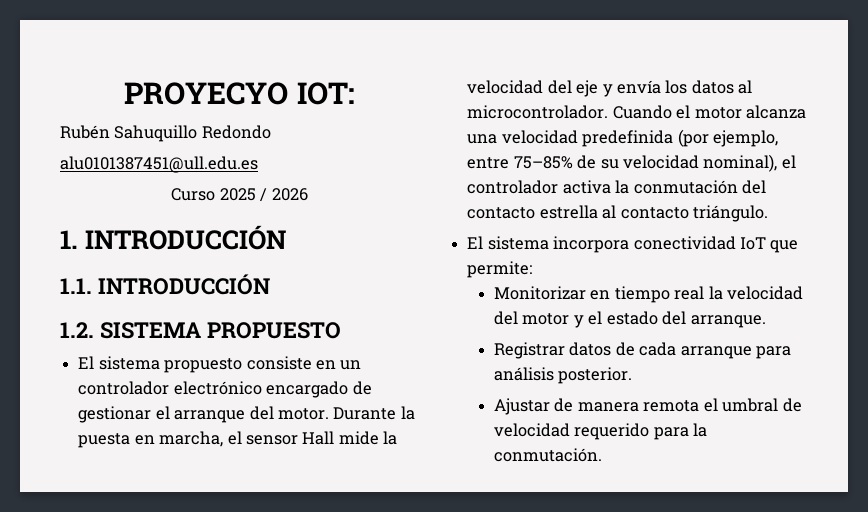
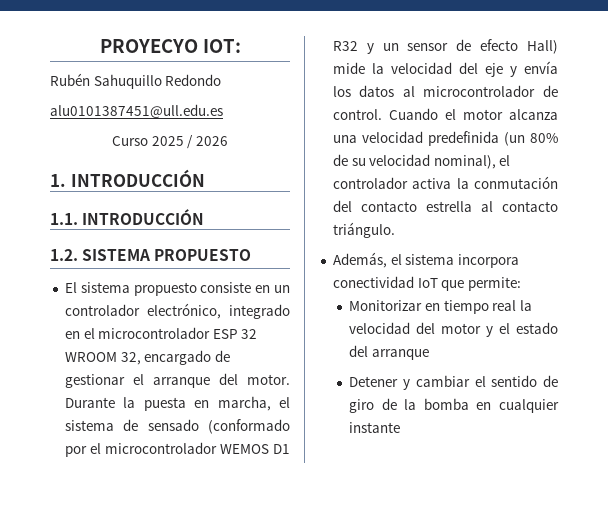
[173,381,262,395] electrónico -> [146,303,290,319] [64,327,258,339] [64,352,141,365] electrónico, integrado en el microcontrolador ESP 32 WROOM 32,
[245,431,335,445] sensor Hall -> [64,419,290,434] [64,442,290,457] [332,39,558,54] sistema de sensado (conformado por el microcontrolador WEMOS D1 R32 y un sensor de efecto Hall)
[467,105,609,119] microcontrolador. -> [423,85,558,97] [332,109,382,120] microcontrolador de control.
[677,129,778,147] [467,156,573,169] (por ejemplo, entre 75–85% -> [503,132,558,146] (un 80%
[467,236,484,249] El -> [332,252,402,268] Además, el
[690,315,766,328] [493,342,792,359] [493,367,633,384] [493,398,802,415] [493,423,708,440] [493,448,602,462] arranque. // Registrar datos de cada arranque para análisis posterior. // Ajustar de manera remota el umbral de velocidad requerido para la conmutación. -> [371,349,429,360] [349,375,558,390] [349,398,559,413] [349,422,401,433] arranque // Detener y cambiar el sentido de giro de la bomba en cualquier instante

